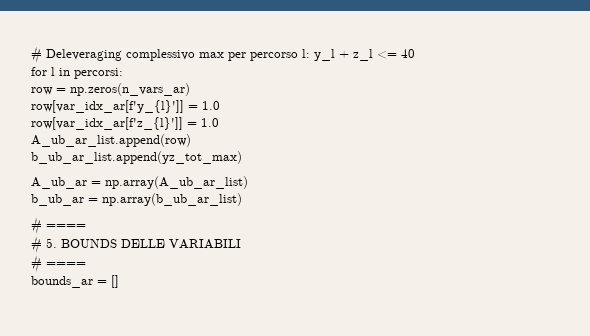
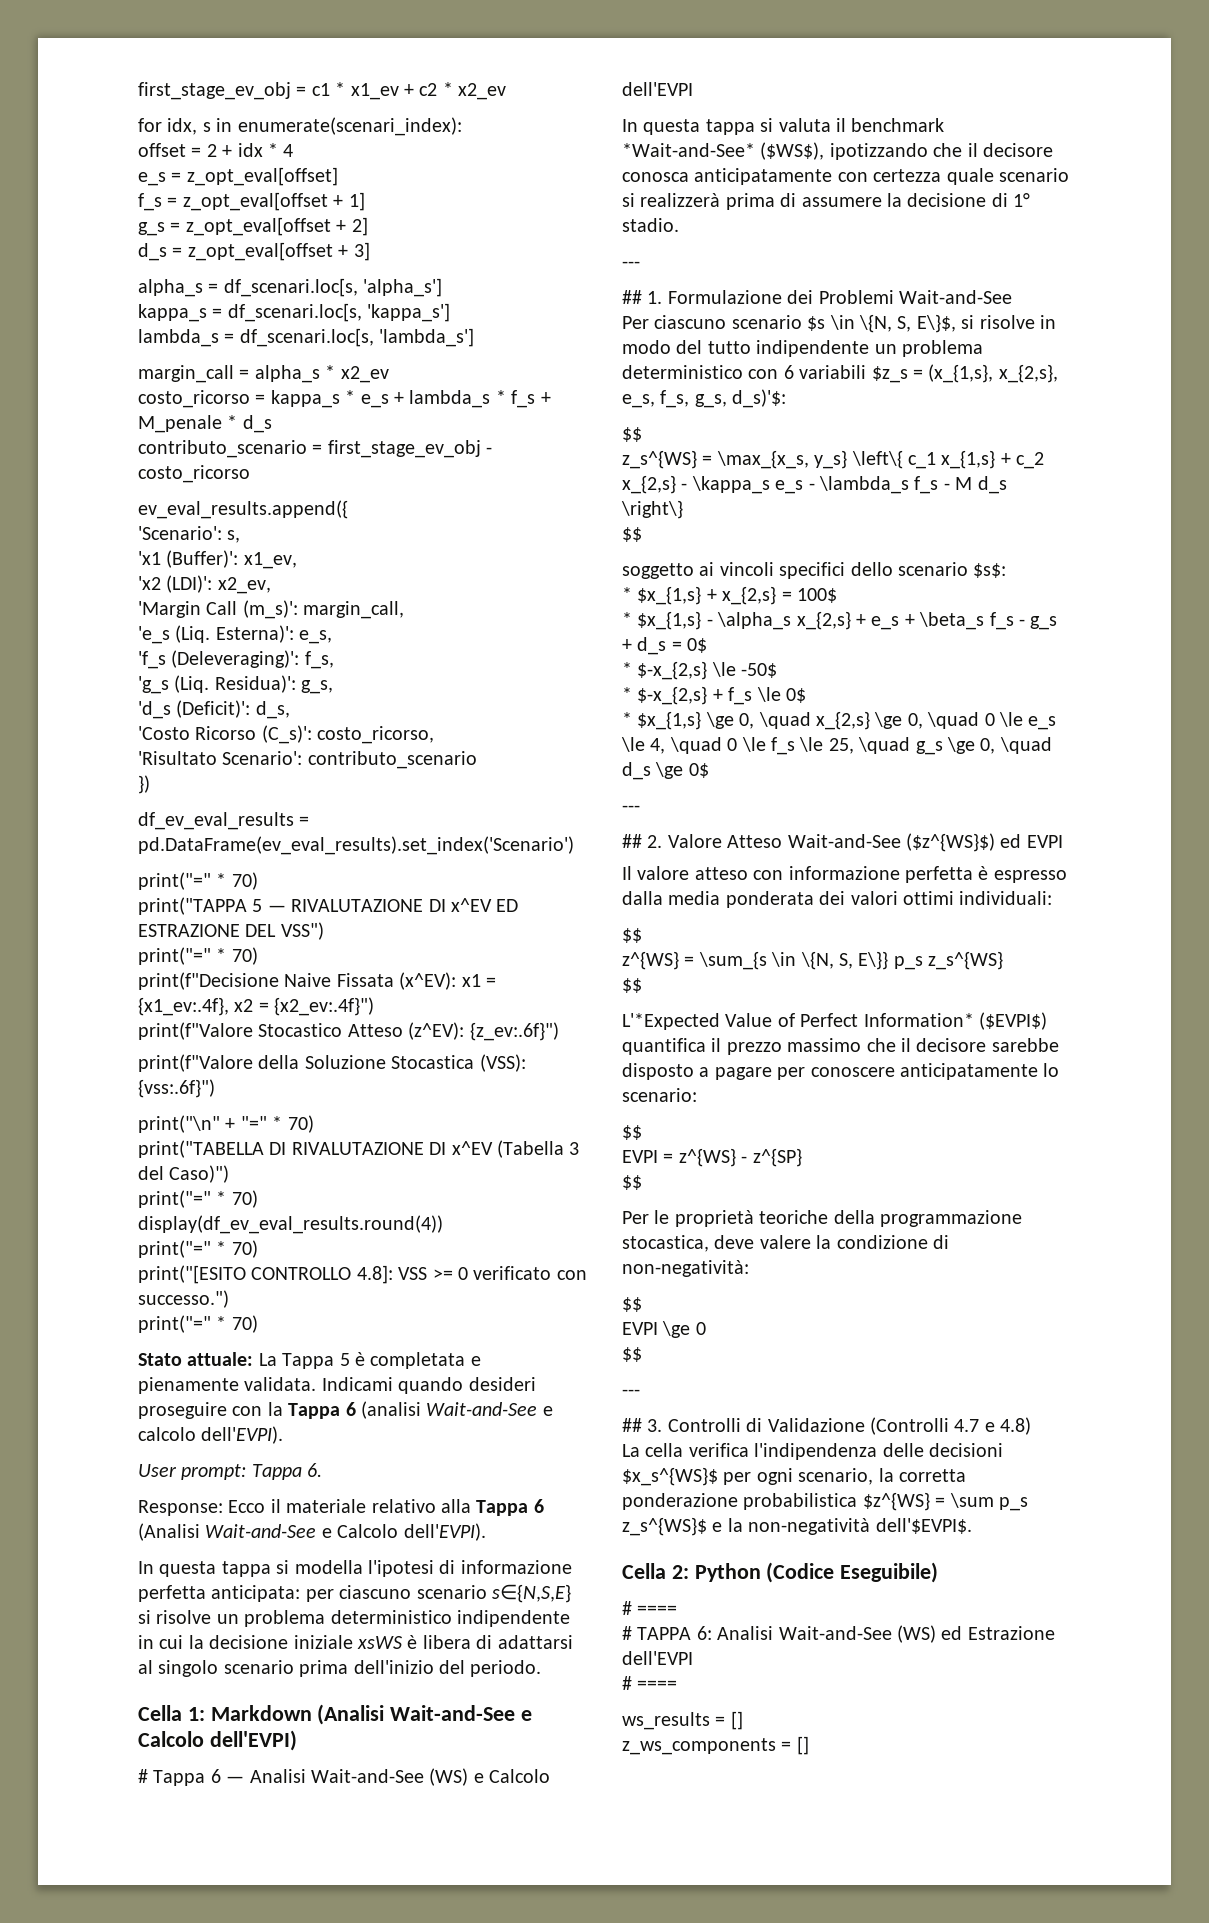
[31,46,415,63] [31,67,123,79] [31,83,190,96] [31,100,220,113] [31,117,219,130] [31,134,191,147] [31,151,242,164] [31,176,248,189] [31,193,242,206] [31,217,86,234] [31,236,241,253] [31,255,86,272] [31,275,119,288] # Deleveraging complessivo max per percorso l: y_l + z_l <= 40 // for l in percorsi: // row = np.zeros(n_vars_ar) // row[var_idx_ar[f'y_{l}']] = 1.0 // row[var_idx_ar[f'z_{l}']] = 1.0 // A_ub_ar_list.append(row) // b_ub_ar_list.append(yz_tot_max) // A_ub_ar = np.array(A_ub_ar_list) // b_ub_ar = np.array(b_ub_ar_list) // # ==== // # 5. BOUNDS DELLE VARIABILI // # ==== // bounds_ar = [] -> [138,82,507,100] [138,117,462,136] [138,143,294,157] [138,167,338,186] [138,192,365,211] [138,217,368,236] [138,242,370,261] [138,278,443,297] [138,303,451,322] [138,328,475,347] [138,365,389,383] [138,390,551,408] [138,415,272,433] [138,440,493,458] [138,465,250,483] [138,500,348,519] [138,526,241,543] [138,550,297,569] [138,575,271,594] [138,600,405,619] [138,625,333,644] [138,650,334,669] [138,675,334,694] [138,700,290,719] [138,725,435,744] [138,751,477,769] [138,775,150,794] [138,812,310,830] [138,836,574,855] [138,872,258,890] [138,897,519,915] [138,922,324,940] [138,947,258,965] [138,972,496,990] [138,997,375,1016] [138,1022,559,1041] [138,1054,526,1072] [138,1079,215,1098] [138,1115,314,1133] [138,1140,580,1158] [138,1165,230,1183] [138,1190,258,1208] [138,1215,443,1234] [138,1240,258,1258] [138,1265,587,1284] [138,1290,229,1308] [138,1315,258,1333] [138,1352,481,1369] [138,1377,536,1394] [138,1401,553,1419] [138,1426,284,1444] [138,1463,323,1480] [138,1499,544,1516] [138,1523,486,1541] [138,1560,572,1577] [138,1584,571,1603] [138,1610,570,1627] [138,1635,573,1649] [138,1660,542,1677] [138,1704,533,1725] [138,1730,297,1751] [138,1768,551,1786] [622,82,693,96] [622,118,945,135] [622,142,1053,160] [622,168,1069,185] [622,193,1031,210] [622,218,679,232] [622,261,640,268] [622,290,1012,304] [622,314,1056,333] [622,340,983,357] [622,364,1058,383] [622,389,787,408] [622,427,642,442] [622,450,1045,469] [622,475,1007,494] [621,500,683,519] [622,527,642,542] [622,562,1007,579] [622,586,837,605] [622,611,1058,630] [622,637,708,655] [622,661,778,680] [622,686,806,705] [622,711,1057,730] [621,737,1052,755] [622,762,709,780] [622,805,640,812] [622,833,1063,852] [622,866,1067,883] [622,891,1053,908] [622,928,642,943] [622,951,1004,970] [622,978,642,993] [622,1012,1047,1030] [622,1038,1059,1055] [622,1063,1060,1080] [622,1088,697,1102] [622,1125,642,1140] [622,1148,802,1167] [622,1175,642,1190] [622,1210,1022,1227] [622,1235,949,1252] [622,1260,749,1277] [622,1297,642,1312] [622,1321,706,1338] [622,1347,642,1362] [622,1389,640,1396] [622,1417,1032,1435] [622,1443,1003,1460] [622,1467,966,1486] [622,1492,1028,1511] [622,1517,972,1536] [622,1562,939,1583] [622,1601,678,1615] [622,1625,1055,1643] [622,1651,693,1665] [622,1676,678,1690] [622,1711,743,1730] [622,1736,809,1755] first_stage_ev_obj = c1 * x1_ev + c2 * x2_ev // for idx, s in enumerate(scenari_index): // offset = 2 + idx * 4 // e_s = z_opt_eval[offset] // f_s = z_opt_eval[offset + 1] // g_s = z_opt_eval[offset + 2] // d_s = z_opt_eval[offset + 3] // alpha_s = df_scenari.loc[s, 'alpha_s'] // kappa_s = df_scenari.loc[s, 'kappa_s'] // lambda_s = df_scenari.loc[s, 'lambda_s'] // margin_call = alpha_s * x2_ev // costo_ricorso = kappa_s * e_s + lambda_s * f_s + M_penale * d_s // contributo_scenario = first_stage_ev_obj - costo_ricorso // ev_eval_results.append({ // 'Scenario': s, // 'x1 (Buffer)': x1_ev, // 'x2 (LDI)': x2_ev, // 'Margin Call (m_s)': margin_call, // 'e_s (Liq. Esterna)': e_s, // 'f_s (Deleveraging)': f_s, // 'g_s (Liq. Residua)': g_s, // 'd_s (Deficit)': d_s, // 'Costo Ricorso (C_s)': costo_ricorso, // 'Risultato Scenario': contributo_scenario // }) // df_ev_eval_results = pd.DataFrame(ev_eval_results).set_index('Scenario') // print("=" * 70) // print("TAPPA 5 — RIVALUTAZIONE DI x^EV ED ESTRAZIONE DEL VSS") // print("=" * 70) // print(f"Decisione Naive Fissata (x^EV): x1 = {x1_ev:.4f}, x2 = {x2_ev:.4f}") // print(f"Valore Stocastico Atteso (z^EV): {z_ev:.6f}") // print(f"Valore della Soluzione Stocastica (VSS): {vss:.6f}") // print("\n" + "=" * 70) // print("TABELLA DI RIVALUTAZIONE DI x^EV (Tabella 3 del Caso)") // print("=" * 70) // display(df_ev_eval_results.round(4)) // print("=" * 70) // print("[ESITO CONTROLLO 4.8]: VSS >= 0 verificato con successo.") // print("=" * 70) // Stato attuale: La Tappa 5 è completata e pienamente validata. Indicami quando desideri proseguire con la Tappa 6 (analisi Wait-and-See e calcolo dell'EVPI). // User prompt: Tappa 6. // Response: Ecco il materiale relativo alla Tappa 6 (Analisi Wait-and-See e Calcolo dell'EVPI). // In questa tappa si modella l'ipotesi di informazione perfetta anticipata: per ciascuno scenario s∈{N,S,E} si risolve un problema deterministico indipendente in cui la decisione iniziale xsWS è libera di adattarsi al singolo scenario prima dell'inizio del periodo. // Cella 1: Markdown (Analisi Wait-and-See e Calcolo dell'EVPI) // # Tappa 6 — Analisi Wait-and-See (WS) e Calcolo dell'EVPI // In questa tappa si valuta il benchmark *Wait-and-See* ($WS$), ipotizzando che il decisore conosca anticipatamente con certezza quale scenario si realizzerà prima di assumere la decisione di 1° stadio. // --- // ## 1. Formulazione dei Problemi Wait-and-See // Per ciascuno scenario $s \in \{N, S, E\}$, si risolve in modo del tutto indipendente un problema deterministico con 6 variabili $z_s = (x_{1,s}, x_{2,s}, e_s, f_s, g_s, d_s)'$: // $$ // z_s^{WS} = \max_{x_s, y_s} \left\{ c_1 x_{1,s} + c_2 x_{2,s} - \kappa_s e_s - \lambda_s f_s - M d_s \right\} // $$ // soggetto ai vincoli specifici dello scenario $s$: // * $x_{1,s} + x_{2,s} = 100$ // * $x_{1,s} - \alpha_s x_{2,s} + e_s + \beta_s f_s - g_s + d_s = 0$ // * $-x_{2,s} \le -50$ // * $-x_{2,s} + f_s \le 0$ // * $x_{1,s} \ge 0, \quad x_{2,s} \ge 0, \quad 0 \le e_s \le 4, \quad 0 \le f_s \le 25, \quad g_s \ge 0, \quad d_s \ge 0$ // --- // ## 2. Valore Atteso Wait-and-See ($z^{WS}$) ed EVPI // Il valore atteso con informazione perfetta è espresso dalla media ponderata dei valori ottimi individuali: // $$ // z^{WS} = \sum_{s \in \{N, S, E\}} p_s z_s^{WS} // $$ // L'*Expected Value of Perfect Information* ($EVPI$) quantifica il prezzo massimo che il decisore sarebbe disposto a pagare per conoscere anticipatamente lo scenario: // $$ // EVPI = z^{WS} - z^{SP} // $$ // Per le proprietà teoriche della programmazione stocastica, deve valere la condizione di non-negatività: // $$ // EVPI \ge 0 // $$ // --- // ## 3. Controlli di Validazione (Controlli 4.7 e 4.8) // La cella verifica l'indipendenza delle decisioni $x_s^{WS}$ per ogni scenario, la corretta ponderazione probabilistica $z^{WS} = \sum p_s z_s^{WS}$ e la non-negatività dell'$EVPI$. // Cella 2: Python (Codice Eseguibile) // # ==== // # TAPPA 6: Analisi Wait-and-See (WS) ed Estrazione dell'EVPI // # ==== // ws_results = [] // z_ws_components = []

